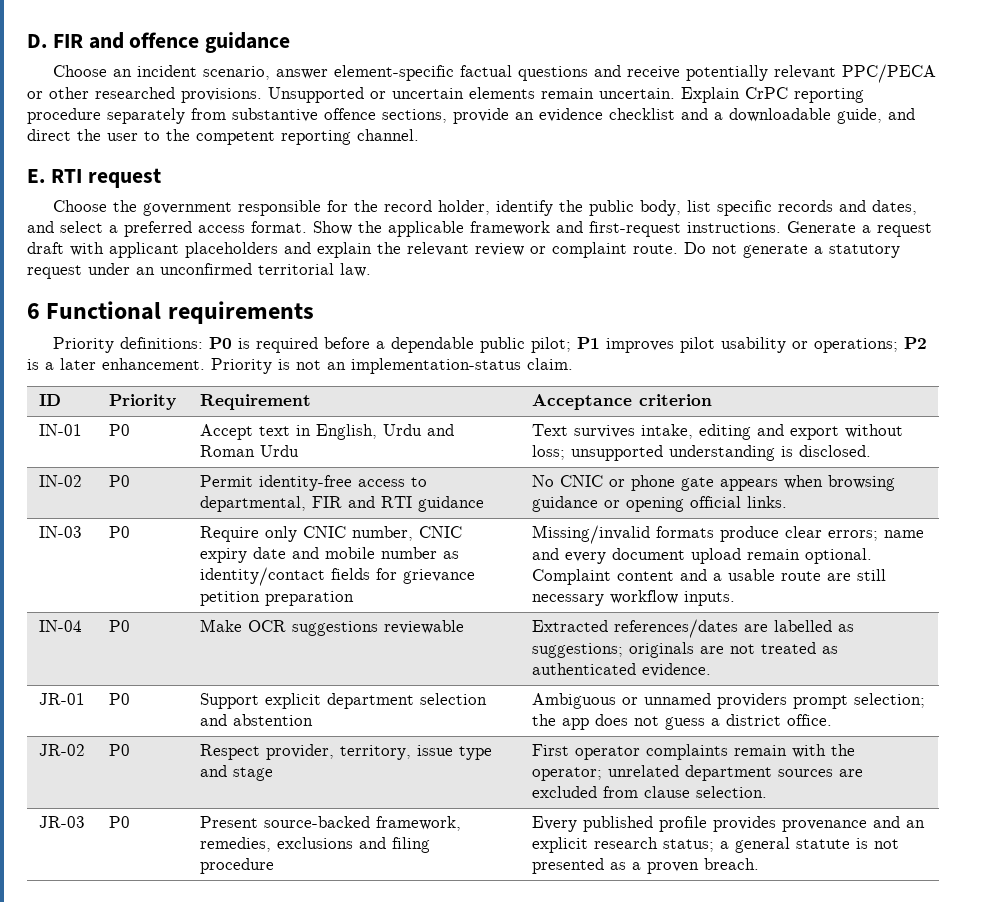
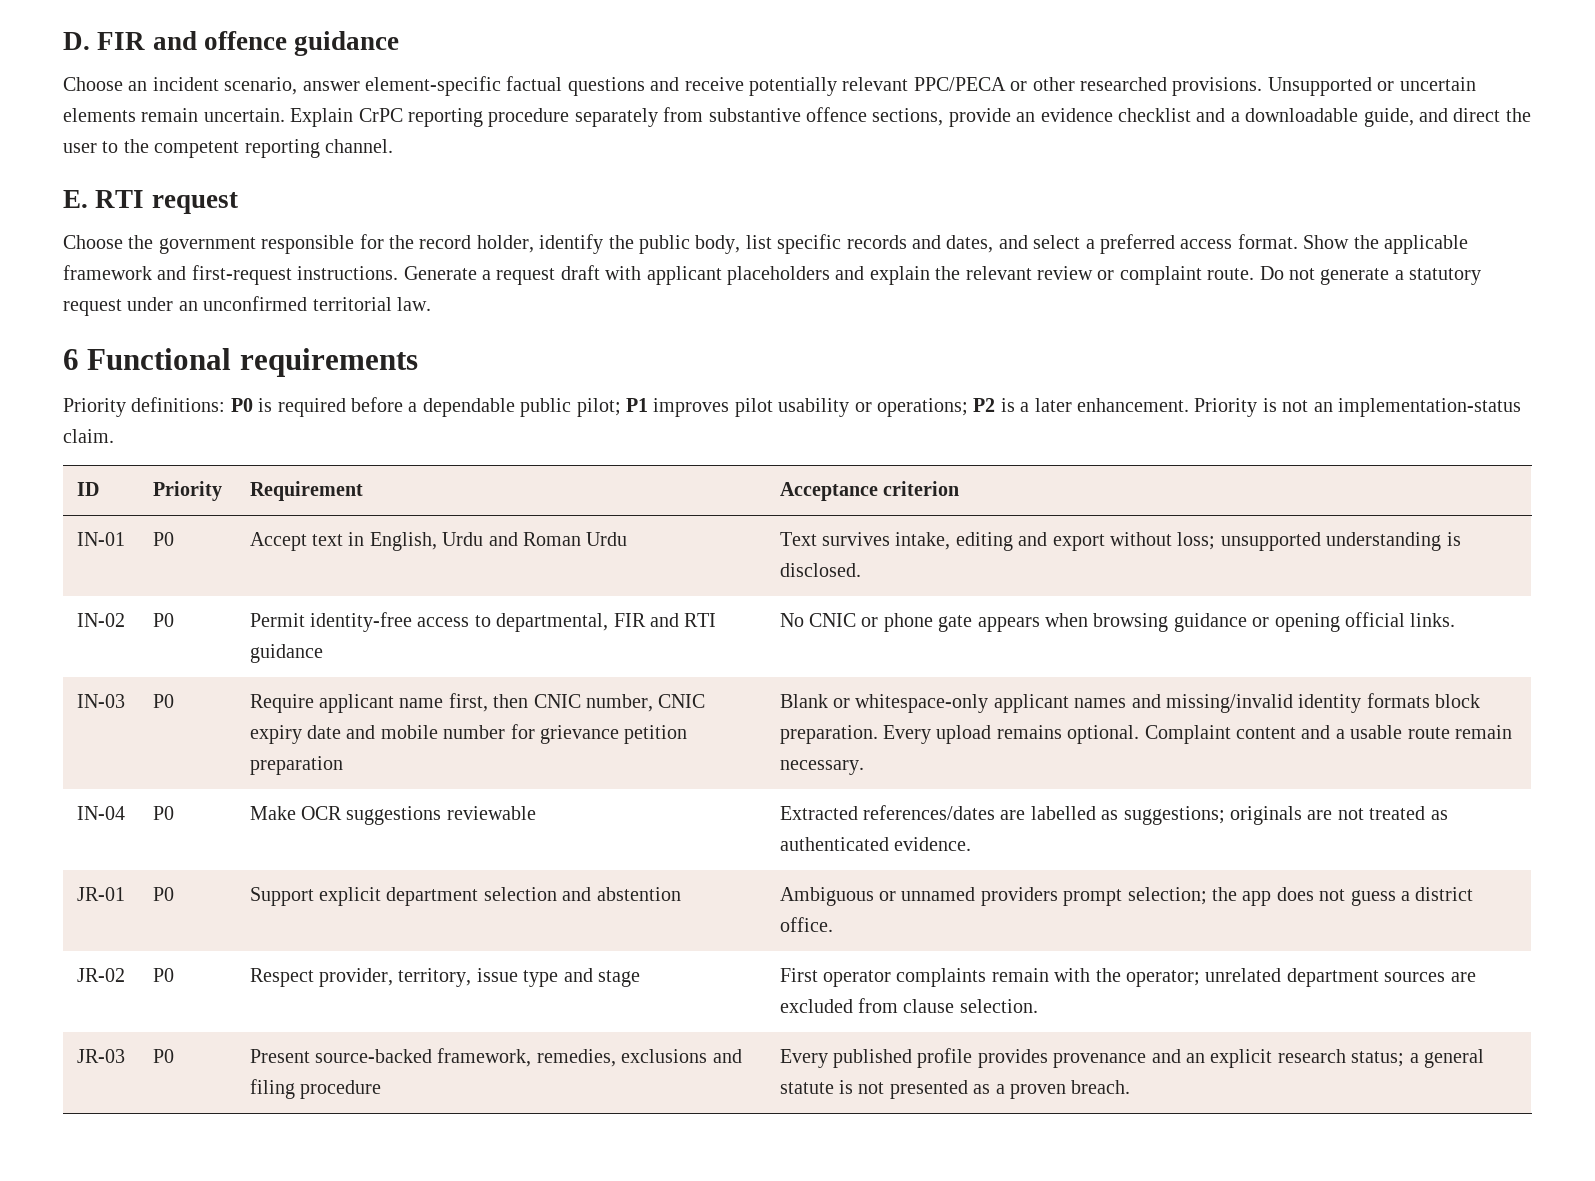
[264,526,297,542] only -> [318,693,529,713] applicant name first, then
[442,551,459,559] [199,567,370,586] as identity/contact fields -> (506, 732) none
[531,525,924,544] [531,548,800,564] Missing/invalid formats produce clear errors; name and every document upload remain -> [779,693,1481,713] [779,725,1062,744] Blank or whitespace-only applicant names and missing/invalid identity formats block preparation. Every upload remains
[826,569,886,581] [531,590,735,606] are still necessary workflow inputs. -> [1454,725,1512,739] [779,760,864,775] remain necessary.

